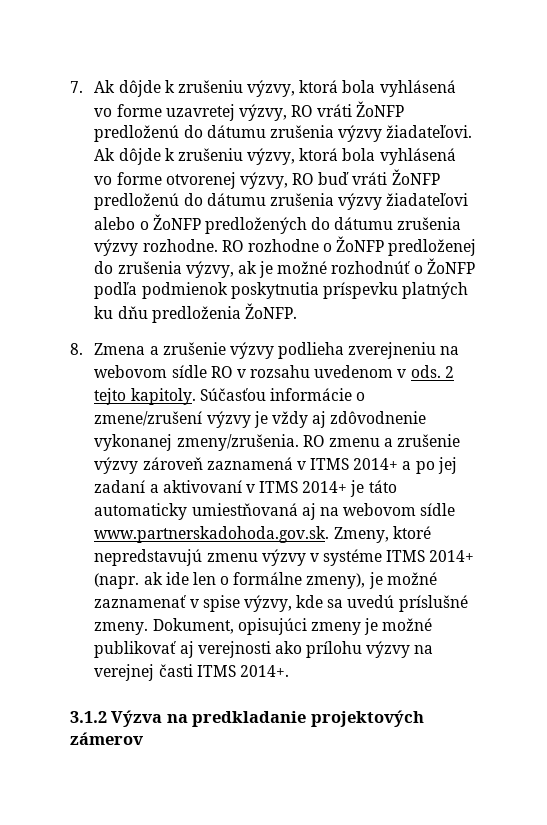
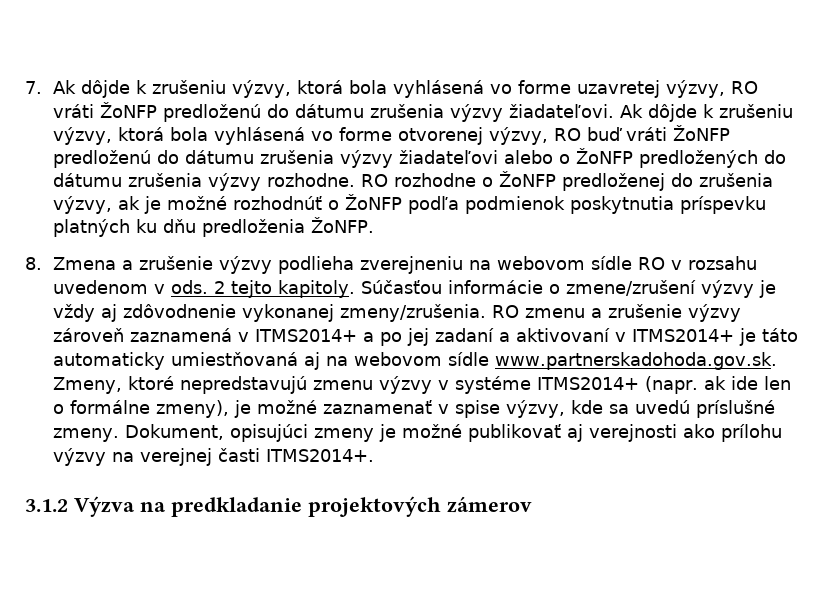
[310,458,399,470] ITMS 2014+ -> [254,329,357,342] ITMS2014+
[259,481,348,493] ITMS 2014+ -> [631,329,734,342] ITMS2014+
[386,550,475,562] ITMS 2014+ -> [536,377,639,390] ITMS2014+
[196,665,289,677] ITMS 2014+. -> [265,449,374,462] ITMS2014+.

